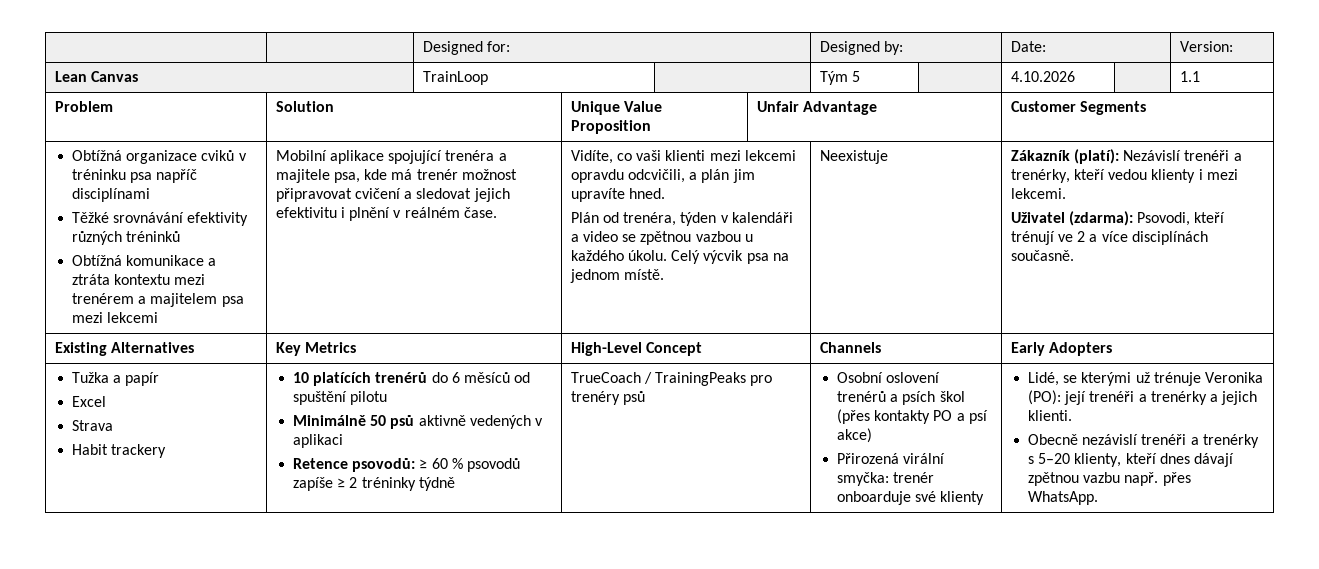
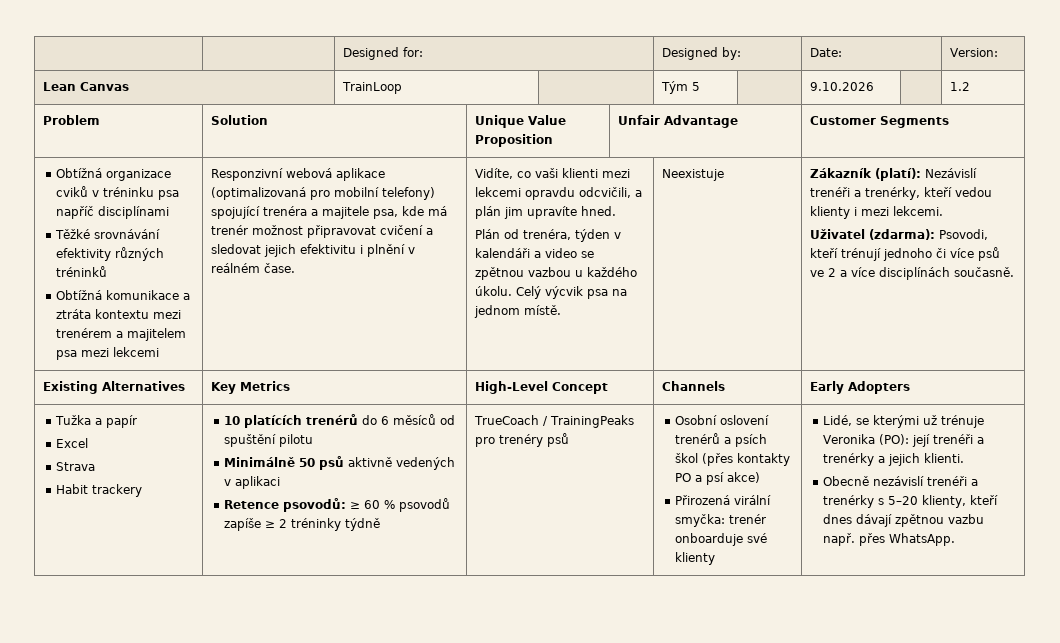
[1010,71,1075,82] [1179,71,1200,82] 4.10.2026 | | 1.1 -> [810,82,875,91] [950,82,971,91] 9.10.2026 | | 1.2
[275,150,385,164] Mobilní aplikace -> [211,168,386,181] [211,187,436,200] Responzivní webová aplikace (optimalizovaná pro mobilní telefony)
(1055, 238) none -> [883,247,1001,261] jednoho či více psů

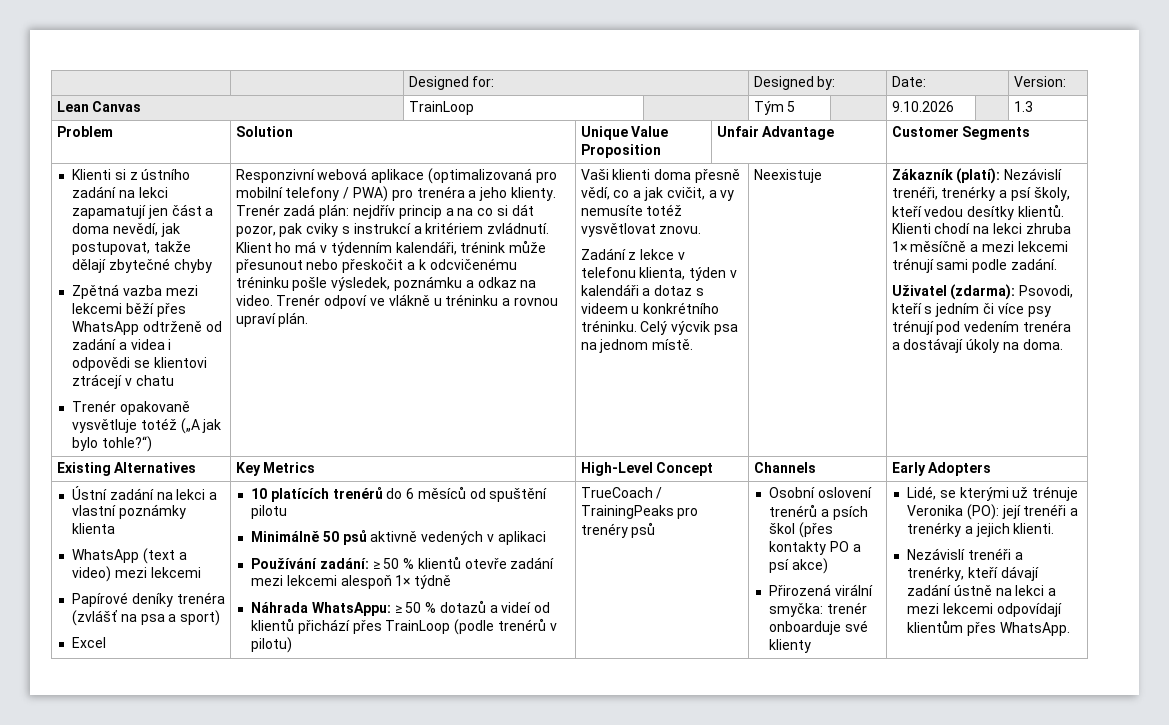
[950,82,971,91] 1.2 -> [1013,101,1033,112] 1.3
[56,168,172,181] [56,186,180,200] [56,206,170,219] [55,229,161,239] [56,247,165,261] [56,266,108,277] [56,290,191,300] [56,309,182,319] [56,328,187,341] [56,347,160,360] Obtížná organizace cviků v tréninku psa napříč disciplínami // Těžké srovnávání efektivity různých tréninků // Obtížná komunikace a ztráta kontextu mezi trenérem a majitelem psa mezi lekcemi -> [72,169,191,180] [72,186,168,198] [72,204,214,219] [72,223,180,237] [72,241,191,255] [72,258,212,273] [72,284,198,299] [72,303,186,317] [72,321,222,335] [72,338,172,350] [72,357,207,371] [72,374,174,389] [72,400,190,415] [72,418,222,434] [72,436,152,452] Klienti si z ústního zadání na lekci zapamatují jen část a doma nevědí, jak postupovat, takže dělají zbytečné chyby // Zpětná vazba mezi lekcemi běží přes WhatsApp odtrženě od zadání a videa i odpovědi se klientovi ztrácejí v chatu // Trenér opakovaně vysvětluje totéž („A jak bylo tohle?“)
[382,187,436,200] [211,206,448,219] [211,225,434,238] [211,244,416,257] [211,263,296,273] [475,168,631,179] [475,187,643,200] [475,206,617,219] [475,229,622,242] [475,248,595,258] [475,267,638,280] [475,286,513,296] telefony) spojující trenéra a majitele psa, kde má trenér možnost připravovat cvičení a sledovat jejich efektivitu i plnění v reálném čase. | Vidíte, co vaši klienti mezi lekcemi opravdu odcvičili, a plán jim upravíte hned. // Plán od trenéra, týden v kalendáři a video se zpětnou vazbou u každého úkolu. -> [285,186,556,202] [235,204,534,219] [235,222,550,237] [235,240,547,256] [235,258,517,273] [235,276,537,291] [235,294,558,309] [235,312,309,327] [580,169,740,183] [580,187,735,201] [580,204,683,216] [580,223,702,237] [580,248,685,260] [580,267,737,281] [580,284,704,296] [580,302,720,314] [580,320,637,332] telefony / PWA) pro trenéra a jeho klienty. Trenér zadá plán: nejdřív princip a na co si dát pozor, pak cviky s instrukcí a kritériem zvládnutí. Klient ho má v týdenním kalendáři, trénink může přesunout nebo přeskočit a k odcvičenému tréninku pošle výsledek, poznámku a odkaz na video. Trenér odpoví ve vlákně u tréninku a rovnou upraví plán. | Vaši klienti doma přesně vědí, co a jak cvičit, a vy nemusíte totéž vysvětlovat znovu. // Zadání z lekce v telefonu klienta, týden v kalendáři a dotaz s videem u konkrétního tréninku.
[810,187,993,200] [810,206,944,219] [810,229,989,240] [810,247,1001,261] [810,267,1015,280] trenéři a trenérky, kteří vedou klienty i mezi lekcemi. // Uživatel (zdarma): Psovodi, kteří trénují jednoho či více psů ve 2 a více disciplínách současně. -> [891,186,1070,201] [891,204,1064,220] [891,223,1071,234] [891,241,1068,252] [891,258,1057,273] [891,284,1074,300] [891,303,1051,317] [891,320,1071,335] [891,338,1063,353] trenéři, trenérky a psí školy, kteří vedou desítky klientů. Klienti chodí na lekci zhruba 1× měsíčně a mezi lekcemi trénují sami podle zadání. // Uživatel (zdarma): Psovodi, kteří s jedním či více psy trénují pod vedením trenéra a dostávají úkoly na doma.
[55,415,138,428] [56,438,89,448] [56,462,96,471] [56,484,143,497] Tužka a papír // Excel // Strava // Habit trackery -> [72,486,218,500] [72,504,186,519] [72,523,116,534] [72,548,187,564] [72,566,201,582] [72,592,225,607] [72,610,221,626] [72,637,107,648] Ústní zadání na lekci a vlastní poznámky klienta // WhatsApp (text a video) mezi lekcemi // Papírové deníky trenéra (zvlášť na psa a sport) // Excel
[224,498,451,512] [224,518,381,531] Retence psovodů: ≥ 60 % psovodů zapíše ≥ 2 tréninky týdně -> [251,556,555,569] [251,575,452,589] [251,600,551,616] [251,618,557,635] [251,637,293,653] Používání zadání: ≥ 50 % klientů otevře zadání mezi lekcemi alespoň 1× týdně // Náhrada WhatsAppu: ≥ 50 % dotazů a videí od klientů přichází přes TrainLoop (podle trenérů v pilotu)
[823,476,979,486] [823,495,999,508] [823,514,985,527] [823,533,856,546] Obecně nezávislí trenéři a trenérky s 5–20 klienty, kteří dnes dávají zpětnou vazbu např. -> [907,548,1023,560] [907,566,1039,581] [907,584,1057,596] [907,603,1062,617] [907,620,964,633] Nezávislí trenéři a trenérky, kteří dávají zadání ústně na lekci a mezi lekcemi odpovídají klientům

